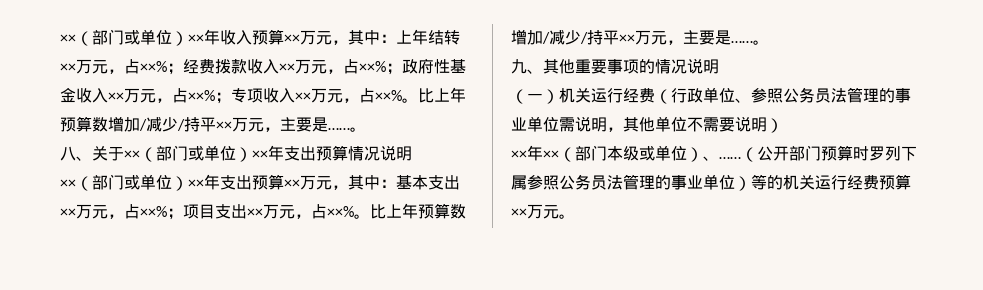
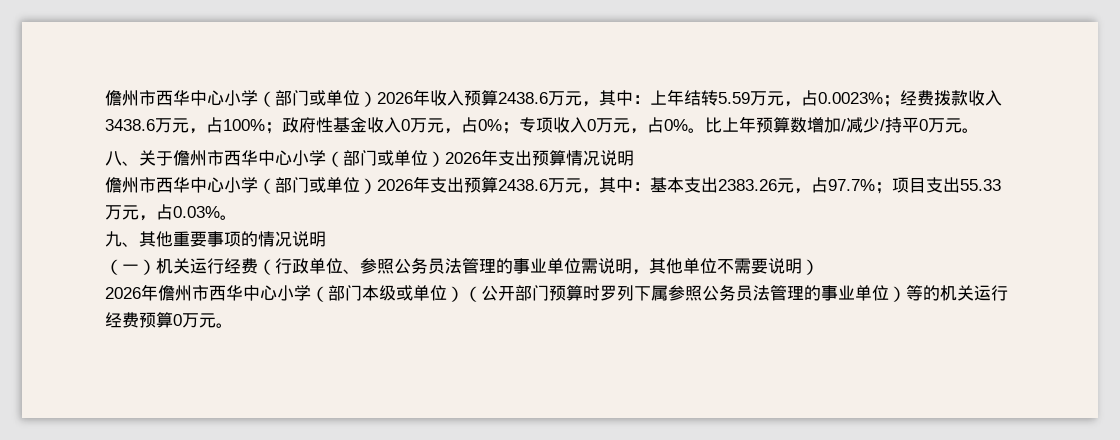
[60,29,204,46] ××（部门或单位）×× -> [105,90,413,107] 儋州市西华中心小学（部门或单位）2026
[284,34,300,43] ×× -> [498,92,548,104] 2438.6
[60,59,167,74] ××万元，占××% -> [718,90,883,107] 5.59万元，占0.0023%
[279,59,386,74] ××万元，占××% -> [105,117,265,134] 3438.6万元，占100%
[108,88,215,103] ××万元，占××% -> [401,117,502,134] 0万元，占0%
[295,87,466,103] [60,116,366,132] [60,145,268,162] ××万元，占××%。比上年预算数增加/减少/持平××万元，主要是……。 // 八、关于××（部门或单位）×× -> [587,116,979,134] [105,150,481,167] 0万元，占0%。比上年预算数增加/减少/持平0万元。 // 八、关于儋州市西华中心小学（部门或单位）2026
[60,174,300,191] ××（部门或单位）××年支出预算×× -> [105,176,548,194] 儋州市西华中心小学（部门或单位）2026年支出预算2438.6
[60,204,167,219] ××万元，占××% -> [718,177,875,194] 2383.26元，占97.7%
[247,203,466,219] [511,29,753,45] ××万元，占××%。比上年预算数增加/减少/持平××万元，主要是…… -> [960,179,1001,191] [105,204,220,221] 55.33万元，占0.03%
[511,145,559,161] ××年×× -> [105,284,311,301] 2026年儋州市西华中心小学
[703,156,741,161] 、…… -> (464, 294) none
[511,208,527,217] ×× -> [173,314,182,326] 0

